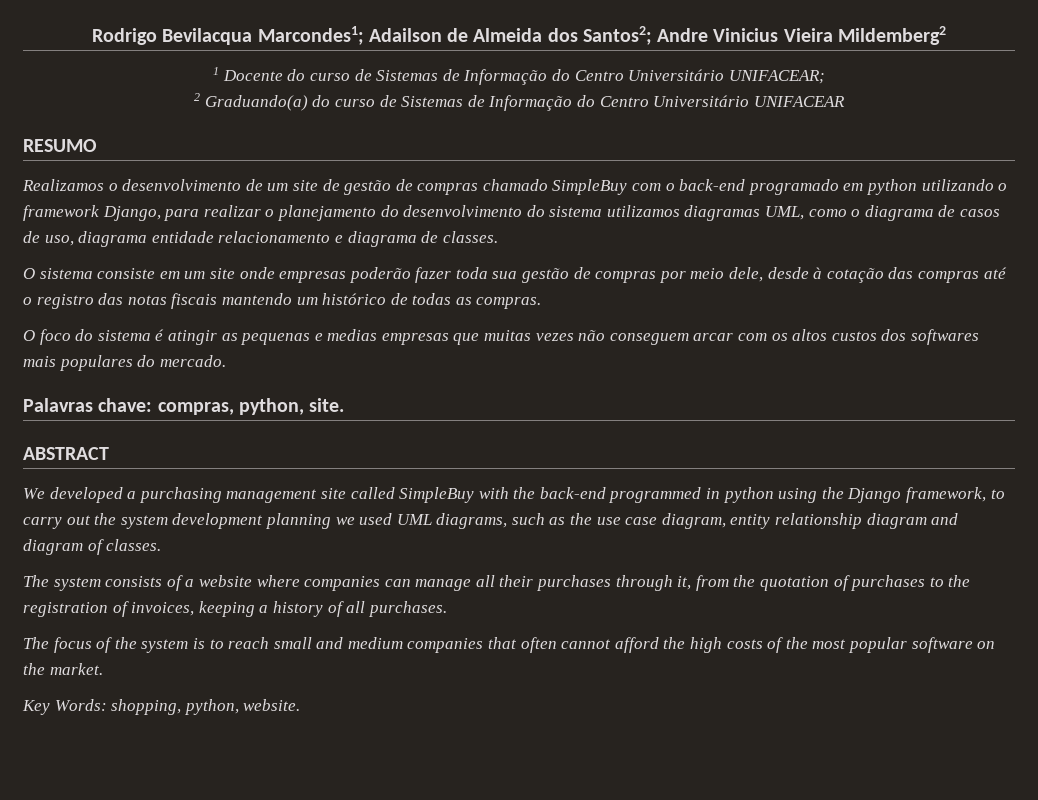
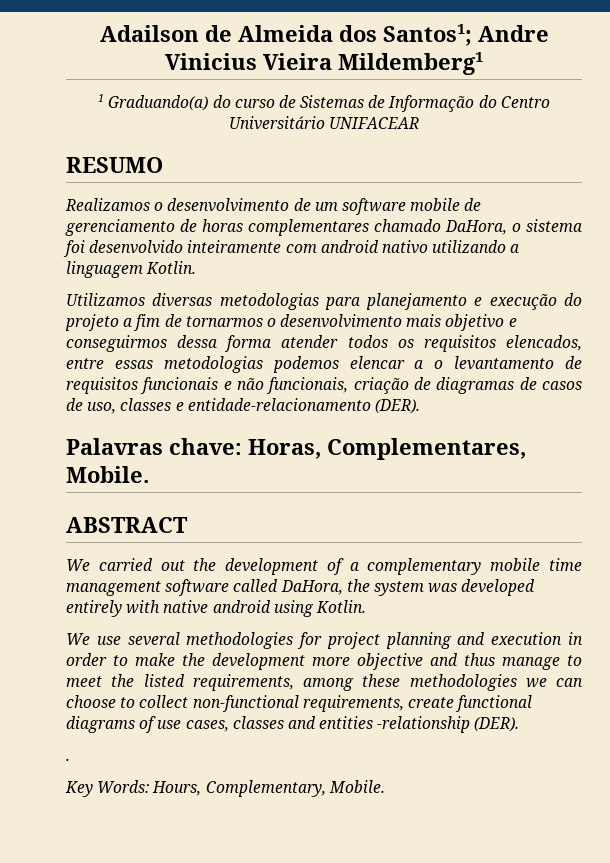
[92,26,364,45] Rodrigo Bevilacqua Marcondes1; -> (99, 33) none
[582,26,652,45] Santos2; -> [382,24,472,46] Santos1;
[837,26,946,45] Mildemberg2 -> [338,52,483,75] Mildemberg1
[222,69,825,85] [194,93,201,101] Docente do curso de Sistemas de Informação do Centro Universitário UNIFACEAR; // 2 -> (105, 98) none
[292,179,1008,195] [23,205,1001,221] [23,231,498,247] [23,267,1007,283] [23,293,542,309] [23,329,979,345] [23,355,226,371] site de gestão de compras chamado SimpleBuy com o back-end programado em python utilizando o framework Django, para realizar o planejamento do desenvolvimento do sistema utilizamos diagramas UML, como o diagrama de casos de uso, diagrama entidade relacionamento e diagrama de classes. // O sistema consiste em um site onde empresas poderão fazer toda sua gestão de compras por meio dele, desde à cotação das compras até o registro das notas fiscais mantendo um histórico de todas as compras. // O foco do sistema é atingir as pequenas e medias empresas que muitas vezes não conseguem arcar com os altos custos dos softwares mais populares do mercado. -> [341,198,482,215] [65,219,582,236] [63,240,520,257] [66,261,197,278] [66,293,582,310] [65,314,517,331] [66,335,583,352] [66,356,582,373] [66,377,582,394] [66,398,420,414] software mobile de gerenciamento de horas complementares chamado DaHora, o sistema foi desenvolvido inteiramente com android nativo utilizando a linguagem Kotlin. // Utilizamos diversas metodologias para planejamento e execução do projeto a fim de tornarmos o desenvolvimento mais objetivo e conseguirmos dessa forma atender todos os requisitos elencados, entre essas metodologias podemos elencar a o levantamento de requisitos funcionais e não funcionais, criação de diagramas de casos de uso, classes e entidade-relacionamento (DER).
[157,398,345,415] compras, python, site. -> [248,438,526,460] [66,466,149,483] Horas, Complementares, Mobile.
[49,487,1005,503] [23,513,959,529] [23,539,162,555] [23,575,971,591] [23,601,447,617] [23,637,996,653] [23,663,103,675] developed a purchasing management site called SimpleBuy with the back-end programmed in python using the Django framework, to carry out the system development planning we used UML diagrams, such as the use case diagram, entity relationship diagram and diagram of classes. // The system consists of a website where companies can manage all their purchases through it, from the quotation of purchases to the registration of invoices, keeping a history of all purchases. // The focus of the system is to reach small and medium companies that often cannot afford the high costs of the most popular software on the market. -> [98,558,582,575] [66,579,536,596] [66,600,366,617] [66,632,583,649] [66,653,582,670] [66,674,583,691] [66,695,533,712] [66,716,520,733] [66,758,70,761] carried out the development of a complementary mobile time management software called DaHora, the system was developed entirely with native android using Kotlin. // We use several methodologies for project planning and execution in order to make the development more objective and thus manage to meet the listed requirements, among these methodologies we can choose to collect non-functional requirements, create functional diagrams of use cases, classes and entities -relationship (DER). // .
[111,699,301,715] shopping, python, website. -> [152,780,385,797] Hours, Complementary, Mobile.

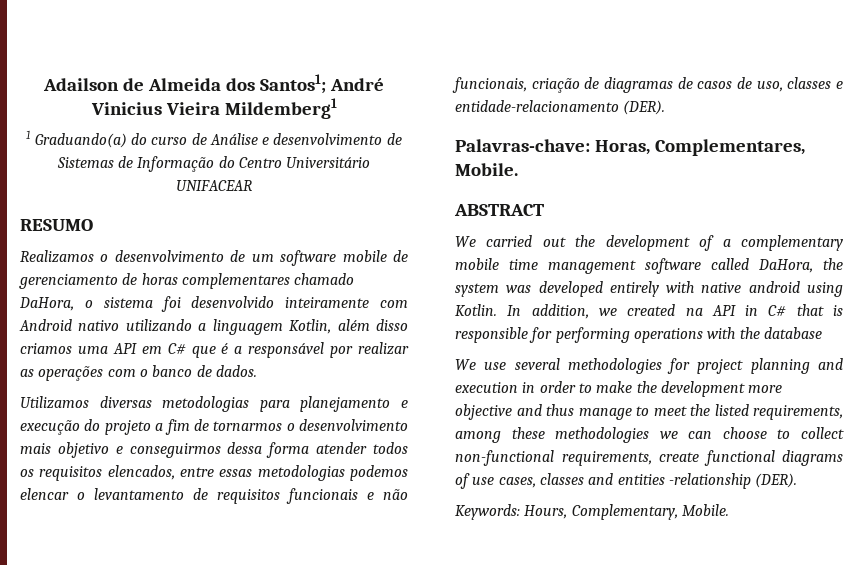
[477,25,549,42] Andre -> [329,78,384,91] André
(296, 101) none -> [209,133,402,145] Análise e desenvolvimento de
[320,240,379,253] android -> [19,319,72,331] Android
[146,261,197,274] Kotlin. -> [289,319,408,334] [20,342,409,358] [20,365,257,381] Kotlin, além disso criamos uma API em C# que é a responsável por realizar as operações com o banco de dados.
[414,360,424,369] a -> (69, 494) none
[66,438,242,455] Palavras chave: -> [455,139,590,152] Palavras-chave:
(366, 606) none -> [507,304,843,319] [455,327,822,343] In addition, we created na API in C# that is responsible for performing operations with the database
[66,758,70,761] [65,780,150,797] . // Key Words: -> [455,504,520,520] Keywords:

